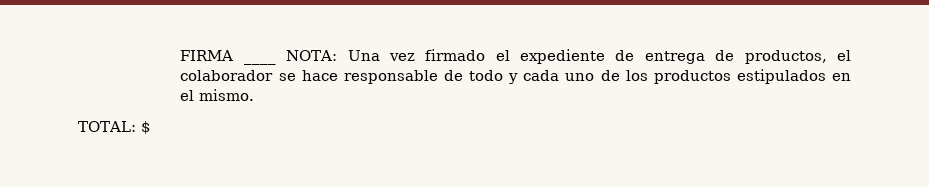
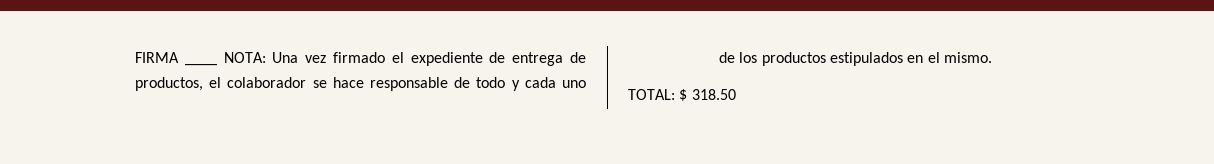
(151, 127) none -> [691,89,736,100] 318.50

